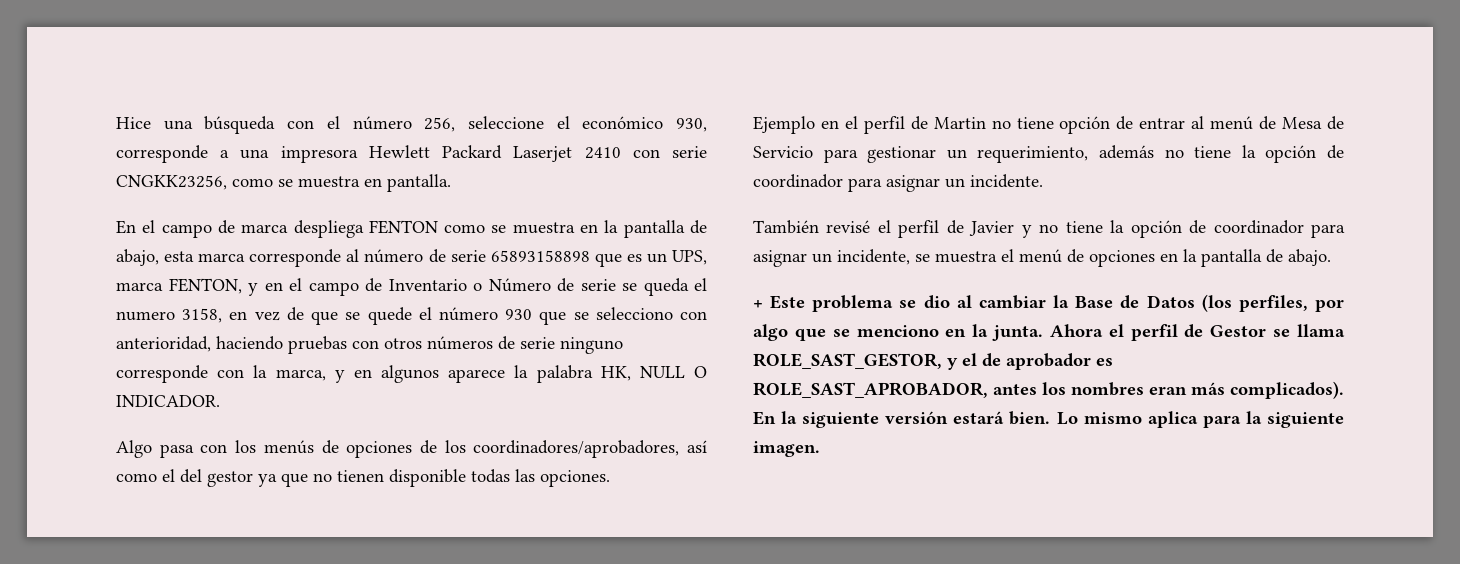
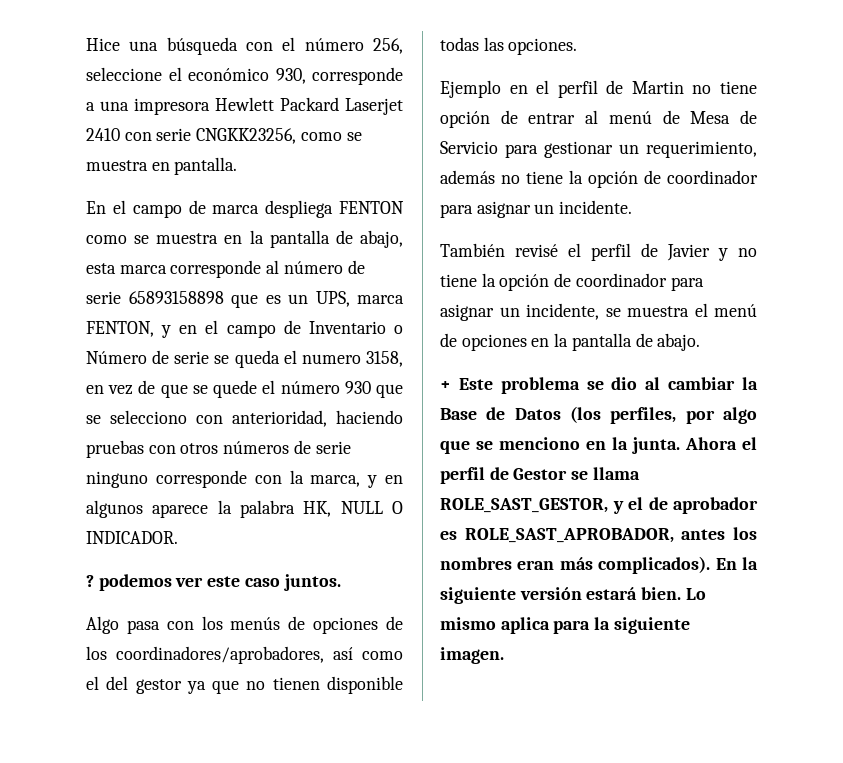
(220, 401) none -> [86,574,341,591] // ? podemos ver este caso juntos.

